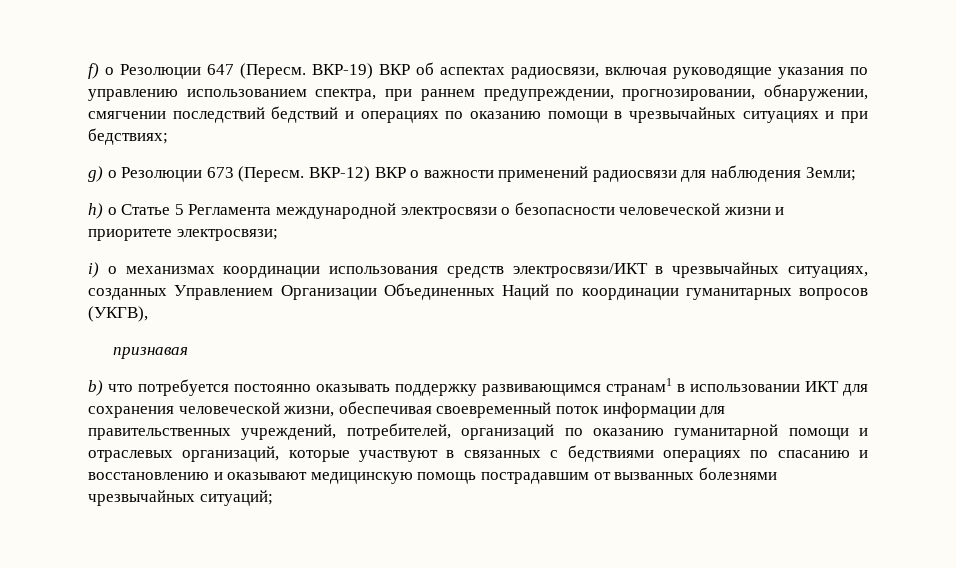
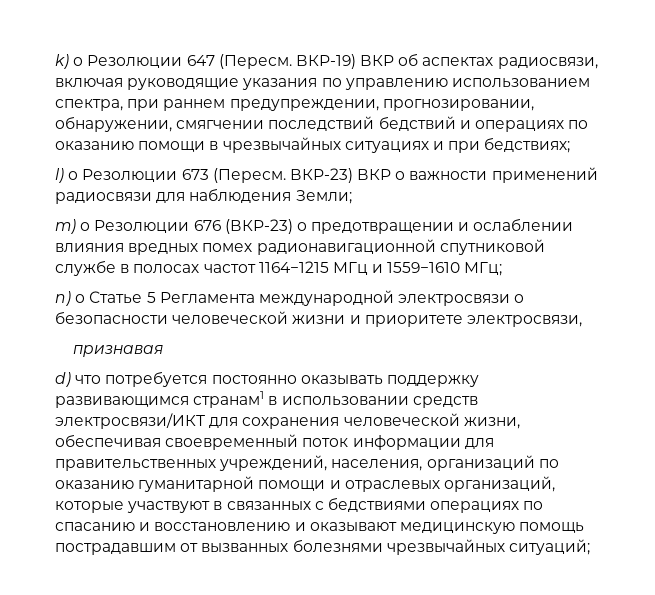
[88,63,99,79] f) -> [55,54,69,69] k)
[88,166,103,182] g) -> [55,168,64,183] l)
[308,166,370,182] ВКР-12) -> [289,168,353,183] ВКР-23)
[88,203,103,219] h) -> [55,218,574,234] [55,239,545,255] [55,260,503,276] [55,291,71,306] m) о Резолюции 676 (ВКР-23) о предотвращении и ослаблении влияния вредных помех радионавигационной спутниковой службе в полосах частот 1164−1215 МГц и 1559−1610 МГц; // n)
[176,229,278,241] [88,262,868,278] [88,283,868,300] [88,306,148,322] электросвязи; // i) о механизмах координации использования средств электросвязи/ИКТ в чрезвычайных ситуациях, созданных Управлением Организации Объединенных Наций по координации гуманитарных вопросов (УКГВ), -> [466,315,582,327] электросвязи,
[88,380,103,396] b) -> [55,372,71,387] d)
[805,381,839,392] ИКТ -> [412,396,478,408] [55,413,205,429] средств электросвязи/ИКТ
[346,423,451,440] потребителей, -> [331,459,423,471] населения,

